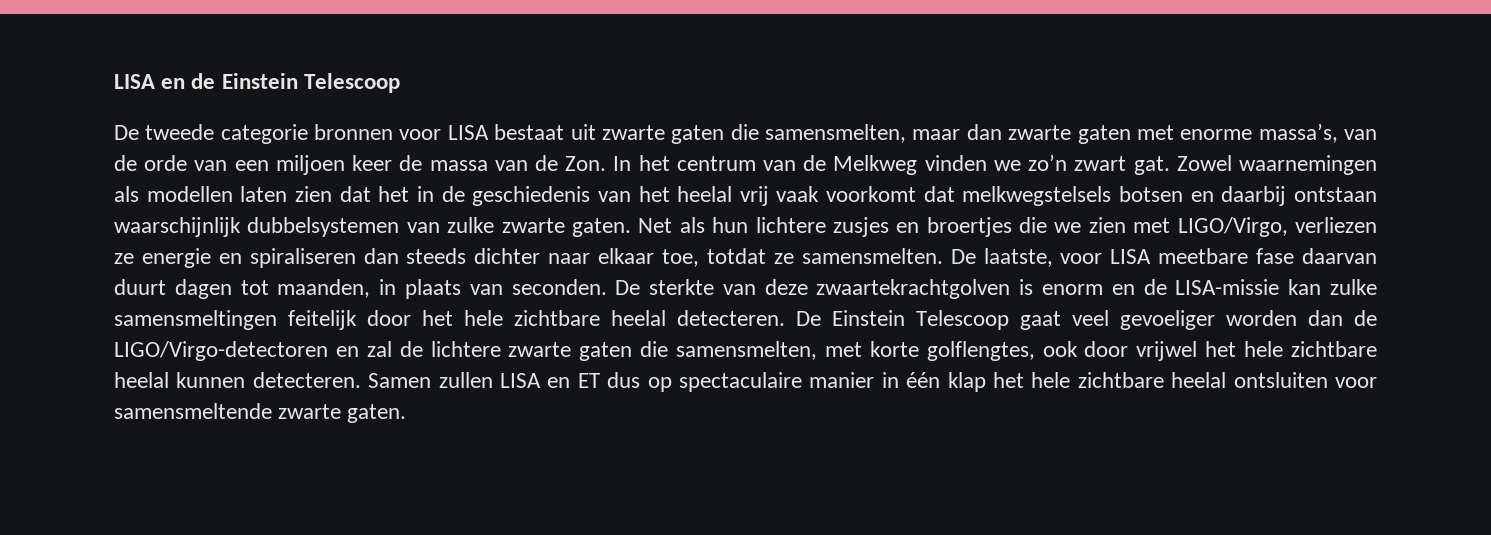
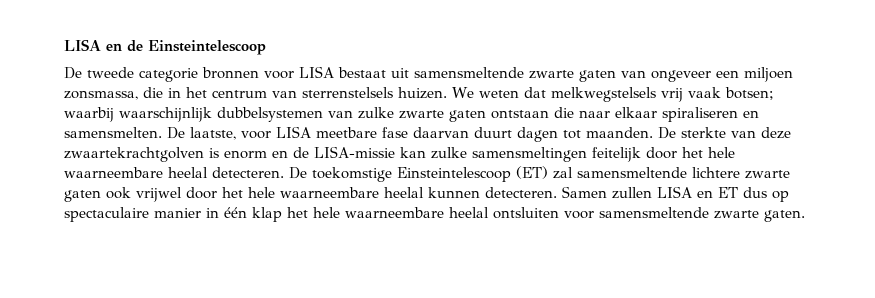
[221,73,400,93] Einstein Telescoop -> [148,40,266,55] Einsteintelescoop
[601,123,1377,144] [114,154,1378,175] [114,186,1377,206] zwarte gaten die samensmelten, maar dan zwarte gaten met enorme massa’s, van de orde van een miljoen keer de massa van de Zon. In het centrum van de Melkweg vinden we zo’n zwart gat. Zowel waarnemingen als modellen laten zien dat het in de geschiedenis van het heelal vrij vaak voorkomt dat melkwegstelsels botsen en daarbij ontstaan -> [414,67,793,82] [64,87,774,102] [64,107,114,122] samensmeltende zwarte gaten van ongeveer een miljoen zonsmassa, die in het centrum van sterrenstelsels huizen. We weten dat melkwegstelsels vrij vaak botsen; waarbij
[571,217,1378,237] [114,248,794,268] gaten. Net als hun lichtere zusjes en broertjes die we zien met LIGO/Virgo, verliezen ze energie en spiraliseren dan steeds dichter naar elkaar toe, totdat ze -> [449,107,759,122] gaten ontstaan die naar elkaar spiraliseren en
[277,279,607,299] maanden, in plaats van seconden. -> [586,127,653,138] maanden.
[514,310,600,326] zichtbare -> [64,167,163,178] waarneembare
[832,310,1377,330] [114,341,1377,361] Einstein Telescoop gaat veel gevoeliger worden dan de LIGO/Virgo-detectoren en zal de lichtere zwarte gaten die samensmelten, met korte golflengtes, ook door vrijwel het hele zichtbare -> [312,166,790,182] [64,187,379,202] toekomstige Einsteintelescoop (ET) zal samensmeltende lichtere zwarte gaten ook vrijwel door het hele waarneembare
[1077,372,1164,388] zichtbare -> [345,207,444,218] waarneembare

